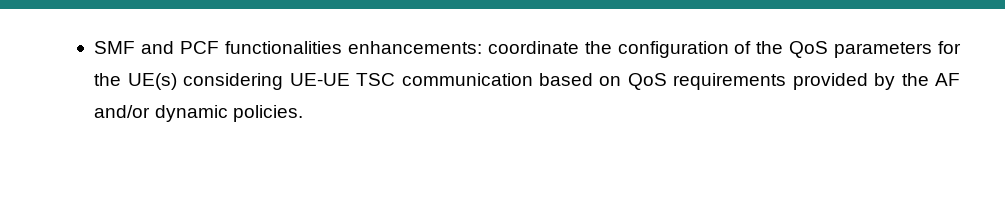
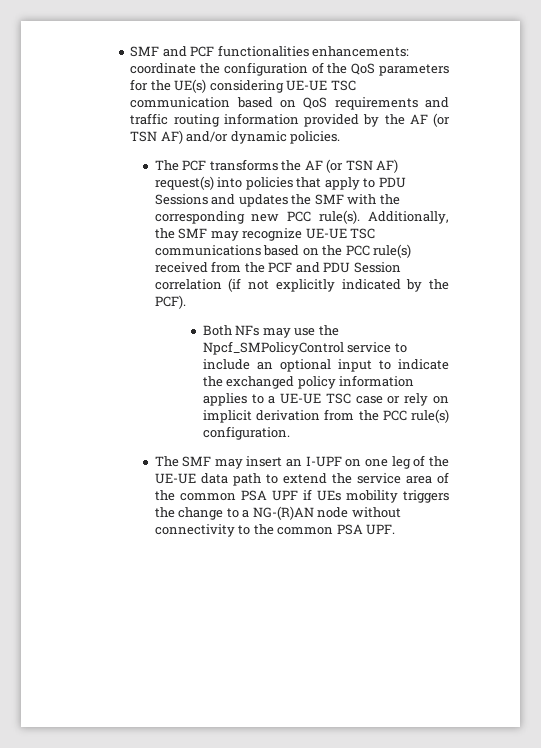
(787, 81) none -> [425,97,449,108] [130,113,299,127] and traffic routing information
(960, 79) none -> [433,113,450,127] [130,130,183,144] (or TSN AF)
(303, 113) none -> [154,159,399,173] [154,176,406,190] [154,194,400,207] [154,210,449,224] [154,228,376,241] [154,244,412,258] [154,261,401,273] [154,278,449,292] [154,295,186,309] [202,325,339,338] [202,341,407,355] [202,359,450,372] [202,375,415,389] [202,393,450,406] [202,409,449,423] [202,426,290,440] [154,455,449,469] [154,472,450,486] [154,489,450,503] [154,506,401,520] [154,524,396,537] // The PCF transforms the AF (or TSN AF) request(s) into policies that apply to PDU Sessions and updates the SMF with the corresponding new PCC rule(s). Additionally, the SMF may recognize UE-UE TSC communications based on the PCC rule(s) received from the PCF and PDU Session correlation (if not explicitly indicated by the PCF). // Both NFs may use the Npcf_SMPolicyControl service to include an optional input to indicate the exchanged policy information applies to a UE-UE TSC case or rely on implicit derivation from the PCC rule(s) configuration. // The SMF may insert an I-UPF on one leg of the UE-UE data path to extend the service area of the common PSA UPF if UEs mobility triggers the change to a NG-(R)AN node without connectivity to the common PSA UPF.

